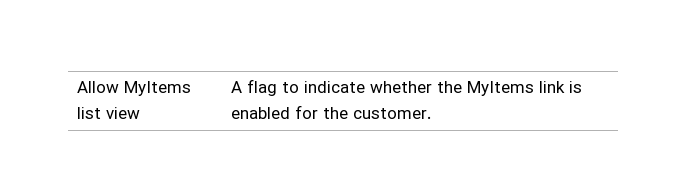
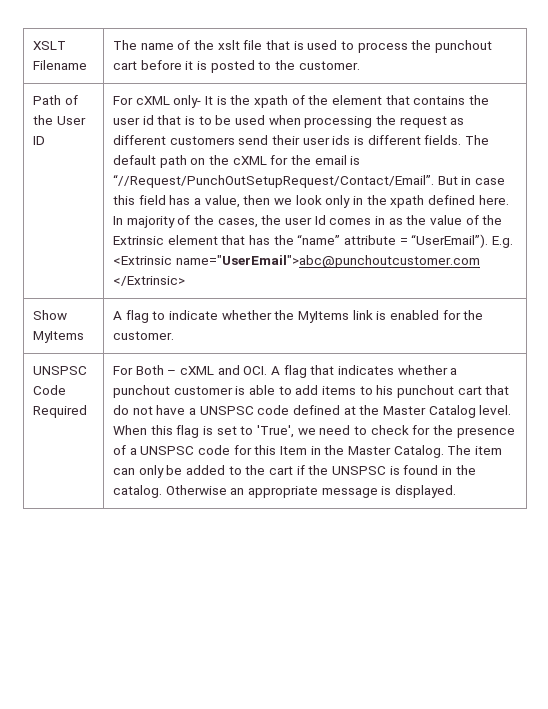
[77,81,192,96] [77,107,141,119] Allow MyItems list view -> [33,41,67,50] [33,60,88,70] [113,40,492,53] [113,60,360,73] [33,95,78,105] [33,115,86,125] [33,136,46,145] [113,95,489,108] [113,115,465,128] [113,135,489,145] [113,155,361,168] [113,174,506,188] [113,195,509,208] [113,215,503,228] [113,234,513,248] [113,255,480,268] [113,276,186,286] [33,310,68,320] [33,331,85,343] XSLT Filename | The name of the xslt file that is used to process the punchout cart before it is posted to the customer. // Path of the User ID | For cXML only- It is the xpath of the element that contains the user id that is to be used when processing the request as different customers send their user ids is different fields. The default path on the cXML for the email is “//Request/PunchOutSetupRequest/Contact/Email”. But in case this field has a value, then we look only in the xpath defined here. In majority of the cases, the user Id comes in as the value of the Extrinsic element that has the “name” attribute = “UserEmail”). E.g. <Extrinsic name="UserEmail">abc@punchoutcustomer.com </Extrinsic> // Show MyItems
(432, 113) none -> [33,366,88,375] [33,385,67,395] [33,405,88,418] [113,365,458,378] [113,385,510,398] [113,405,512,418] [113,425,515,438] [113,445,502,458] [113,465,476,478] [113,485,457,498] // UNSPSC Code Required | For Both – cXML and OCI. A flag that indicates whether a punchout customer is able to add items to his punchout cart that do not have a UNSPSC code defined at the Master Catalog level. When this flag is set to 'True', we need to check for the presence of a UNSPSC code for this Item in the Master Catalog. The item can only be added to the cart if the UNSPSC is found in the catalog. Otherwise an appropriate message is displayed.

